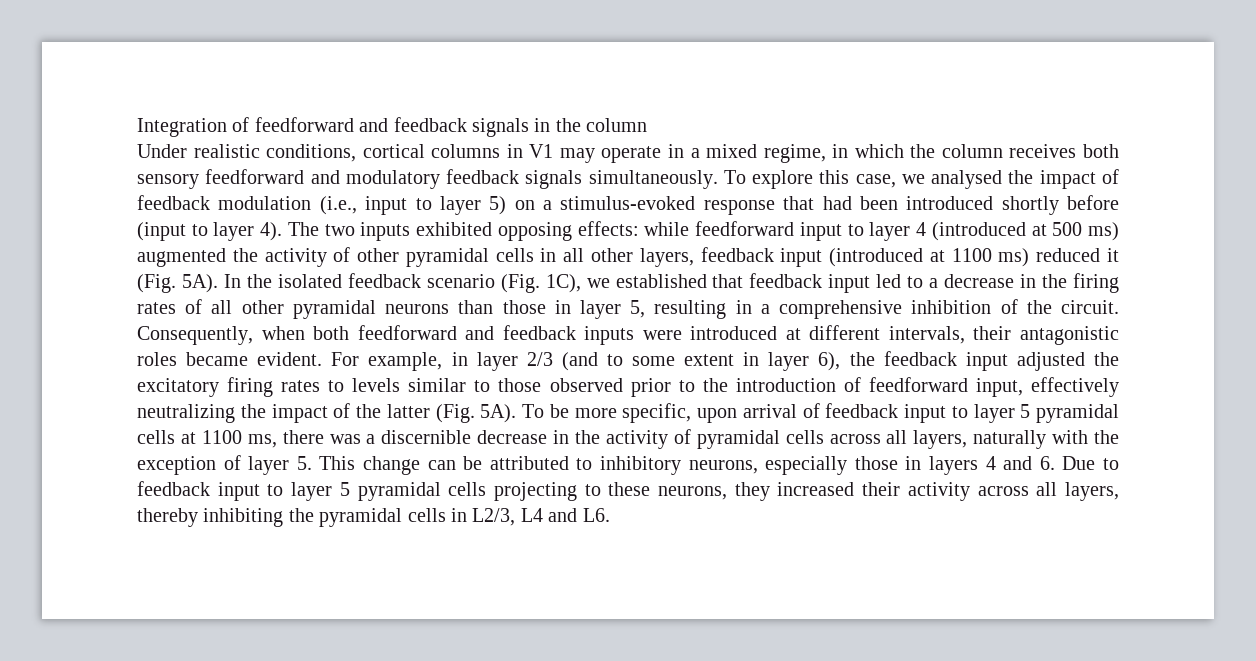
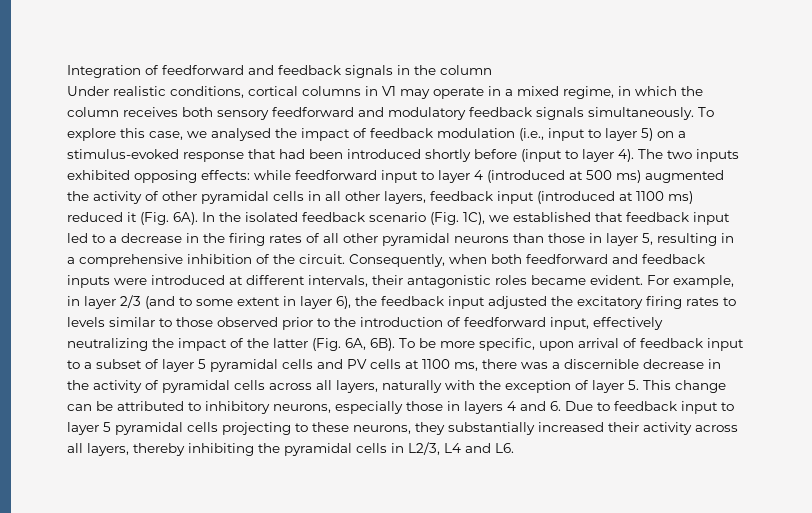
[181,274,218,293] 5A). -> [173,212,198,225] 6A).
[480,404,517,423] 5A). -> [345,338,395,351] 6A, 6B).
[973,404,1119,423] [137,430,175,444] layer 5 pyramidal cells -> [84,359,401,372] a subset of layer 5 pyramidal cells and PV cells
(770, 491) none -> [448,422,535,435] substantially

